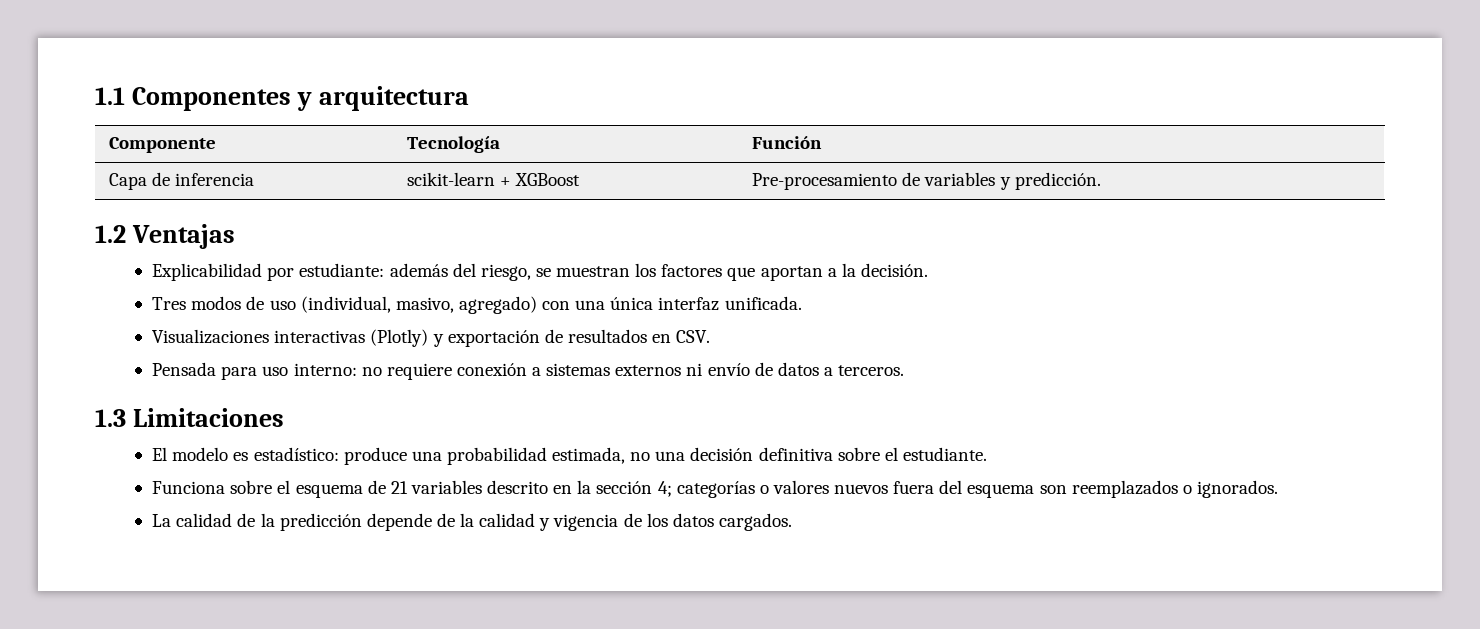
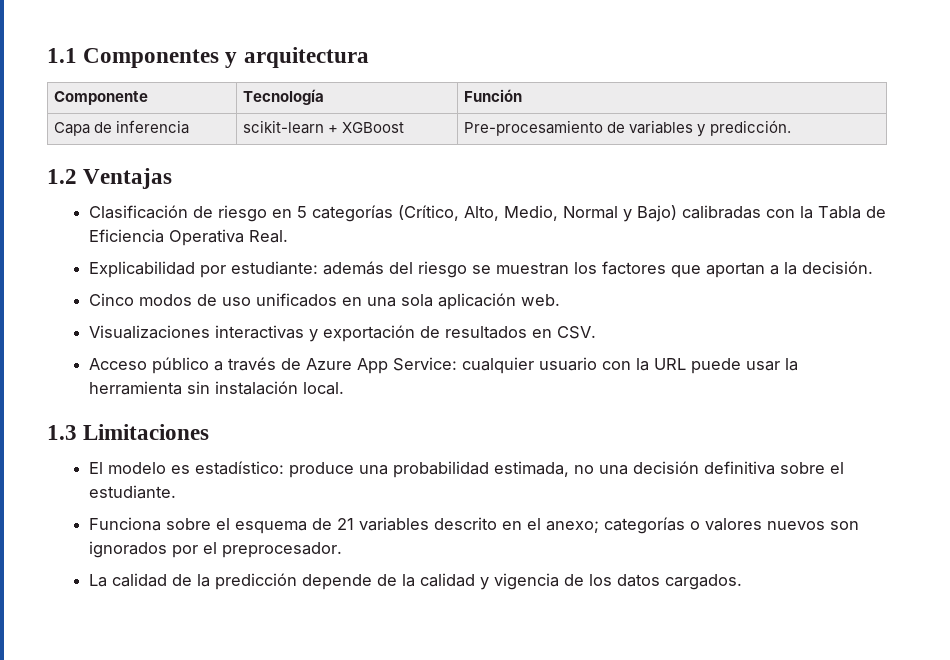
(235, 236) none -> [89,205,887,222] [89,229,289,246] // Clasificación de riesgo en 5 categorías (Crítico, Alto, Medio, Normal y Bajo) calibradas con la Tabla de Eficiencia Operativa Real.
[480,264,531,281] riesgo, -> [418,261,468,278] riesgo
[152,297,187,310] Tres -> [89,293,135,306] Cinco
[300,296,802,314] (individual, masivo, agregado) con una única interfaz unificada. -> [256,293,561,310] unificados en una sola aplicación web.
[370,329,429,347] (Plotly) -> (305, 332) none
[152,362,905,380] Pensada para uso interno: no requiere conexión a sistemas externos ni envío de datos a terceros. -> [89,357,799,374] [89,381,345,395] Acceso público a través de Azure App Service: cualquier usuario con la URL puede usar la herramienta sin instalación local.
[577,480,672,497] la sección 4; -> [527,518,600,533] el anexo;
[893,480,1278,498] fuera del esquema son reemplazados o ignorados. -> [830,521,860,530] [89,541,343,558] son ignorados por el preprocesador.

